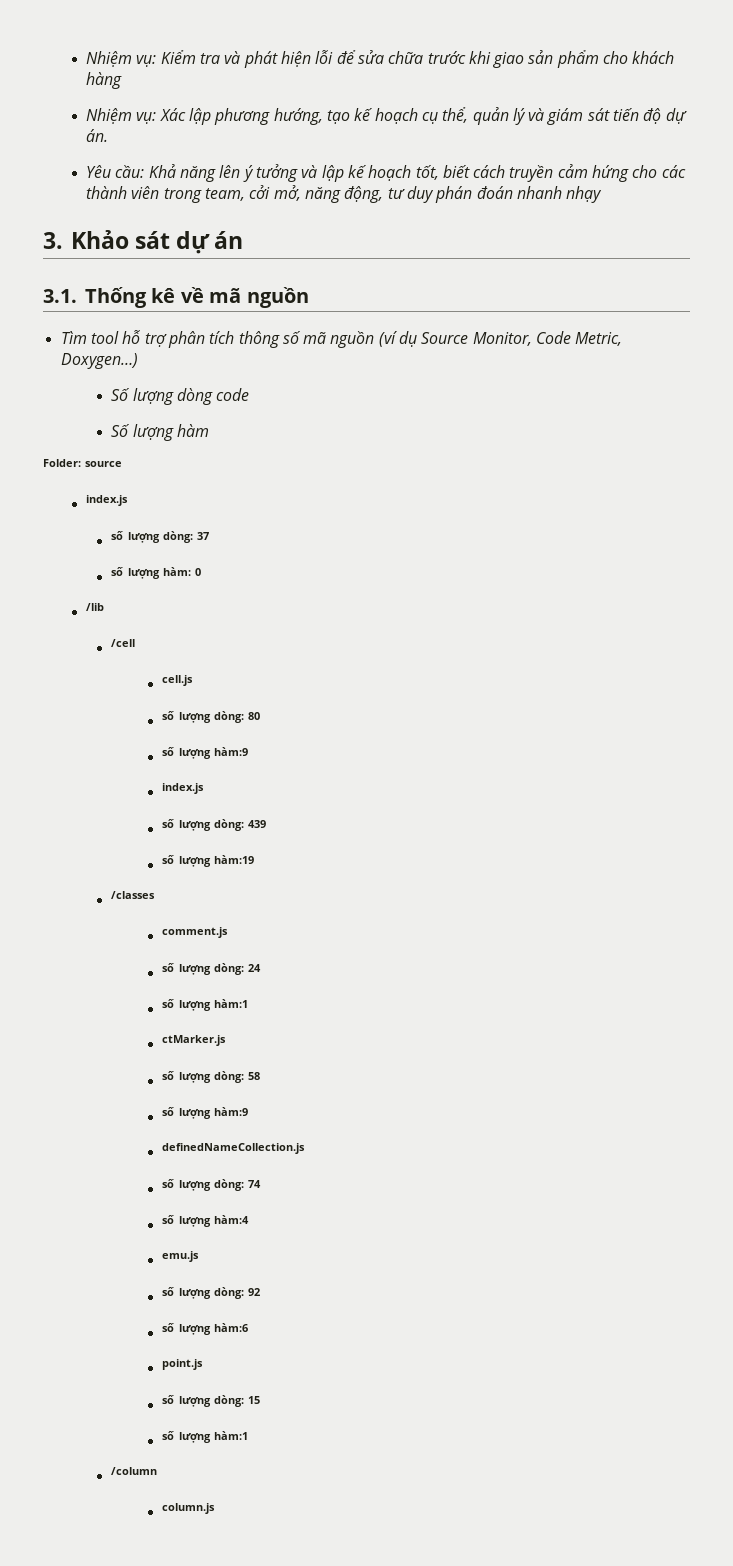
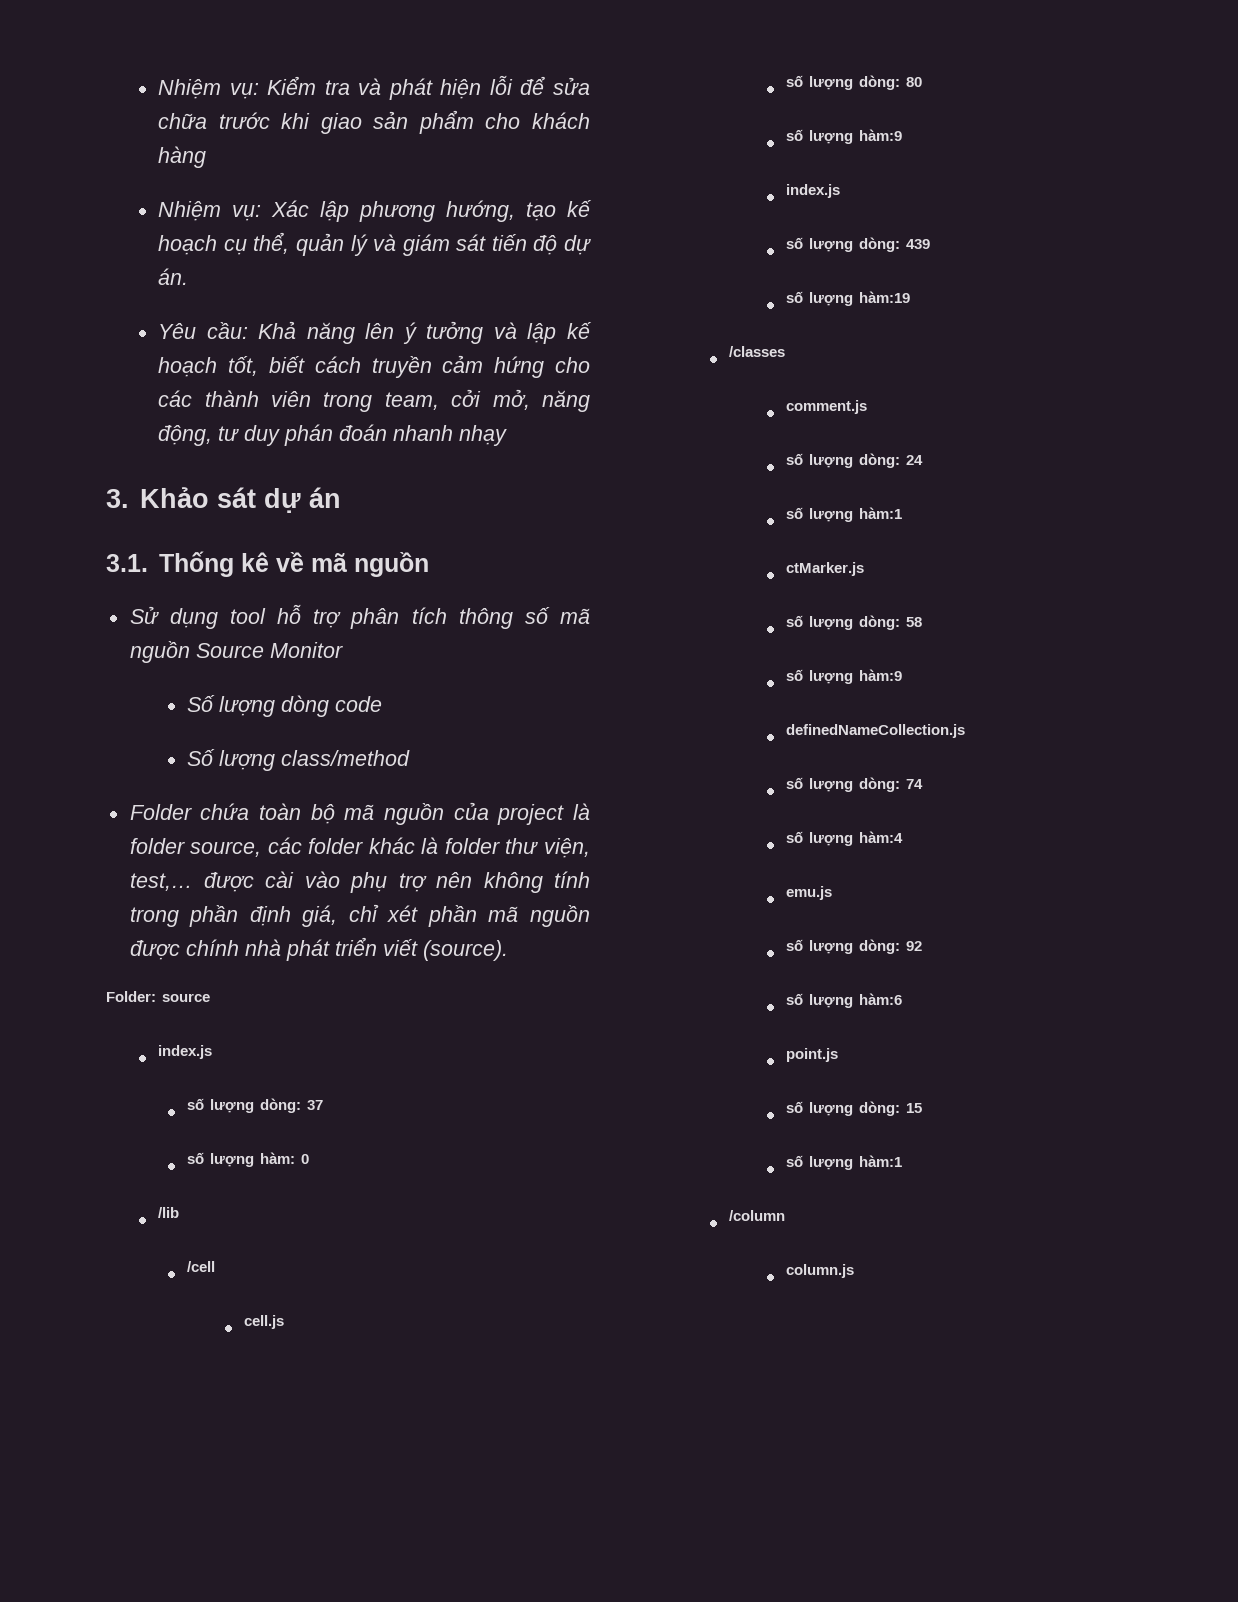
[60,331,87,344] Tìm -> [129,606,218,629] Sử dụng
[378,331,623,347] [60,353,138,369] (ví dụ Source Monitor, Code Metric, Doxygen…) -> [195,642,343,658] Source Monitor
[177,424,210,437] hàm -> [281,750,411,766] [129,802,590,825] [129,837,590,858] [129,871,590,893] [129,904,590,927] [129,937,508,961] class/method // Folder chứa toàn bộ mã nguồn của project là folder source, các folder khác là folder thư viện, test,… được cài vào phụ trợ nên không tính trong phần định giá, chỉ xét phần mã nguồn được chính nhà phát triển viết (source).

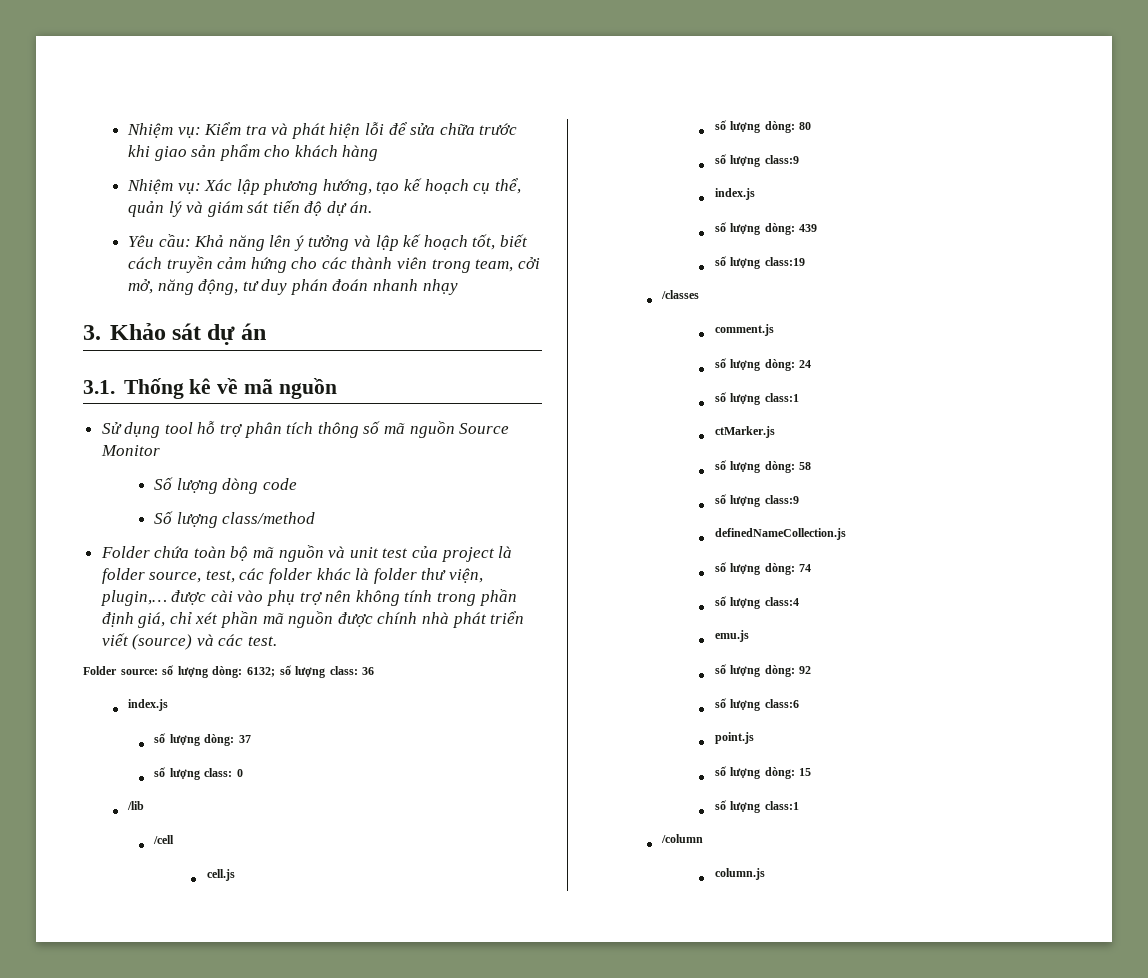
(444, 814) none -> [328,546,409,558] và unit test
(262, 849) none -> [205,570,235,583] test,
[129,873,193,891] test,… -> [100,590,167,606] plugin,…
[422,940,508,961] [106,991,210,1002] (source). // Folder: source -> [132,634,278,650] [83,665,375,678] (source) và các test. // Folder source: số lượng dòng: 6132; số lượng class: 36
[260,1152,296,1164] hàm: -> [204,768,233,777] class:
[859,129,903,141] hàm:9 -> [764,155,799,164] class:9
[859,291,911,303] hàm:19 -> [764,257,805,266] class:19
[859,507,903,519] hàm:1 -> [764,393,799,402] class:1
[859,669,903,681] hàm:9 -> [764,495,799,504] class:9
[859,831,904,843] hàm:4 -> [764,597,799,606] class:4
[859,993,903,1005] hàm:6 -> [764,699,799,708] class:6
[859,1155,903,1167] hàm:1 -> [764,801,799,810] class:1

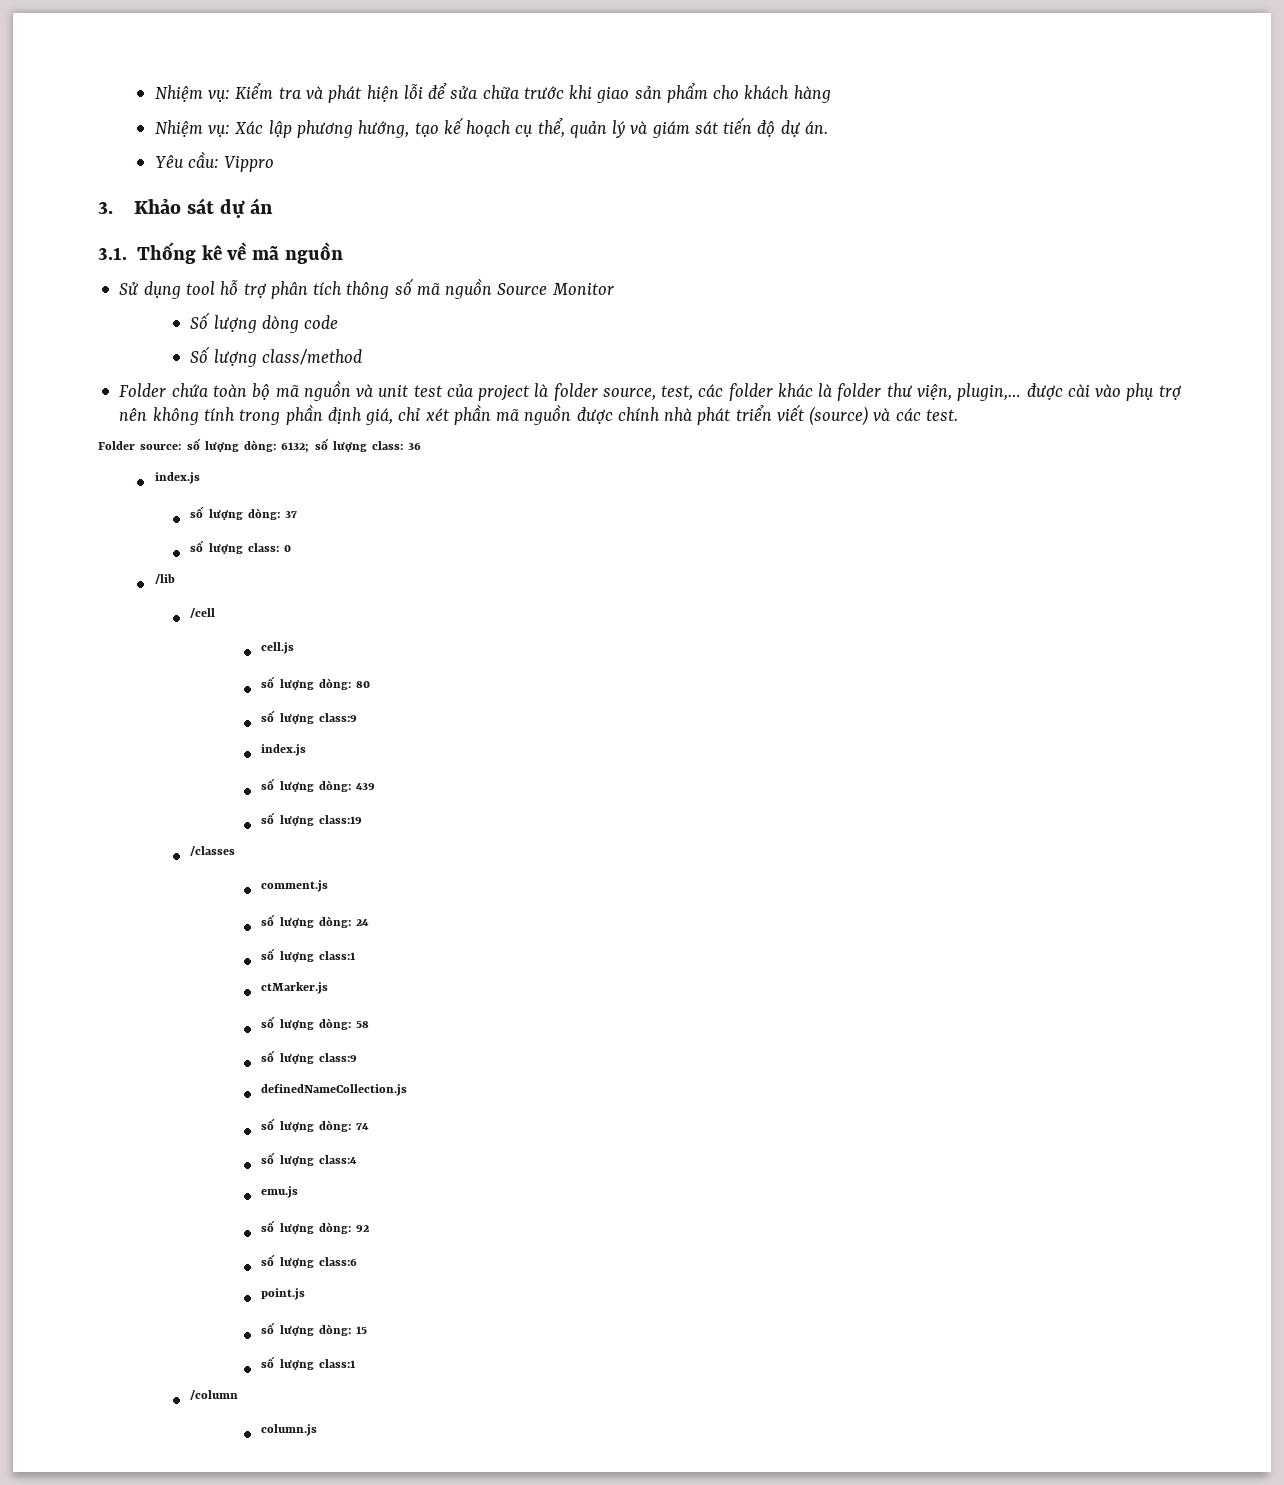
[194,234,529,251] [127,256,540,273] [127,279,458,295] Khả năng lên ý tưởng và lập kế hoạch tốt, biết cách truyền cảm hứng cho các thành viên trong team, cởi mở, năng động, tư duy phán đoán nhanh nhạy -> [224,156,275,172] Vippro

